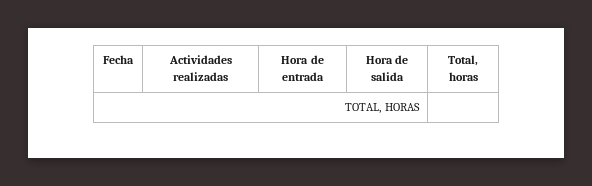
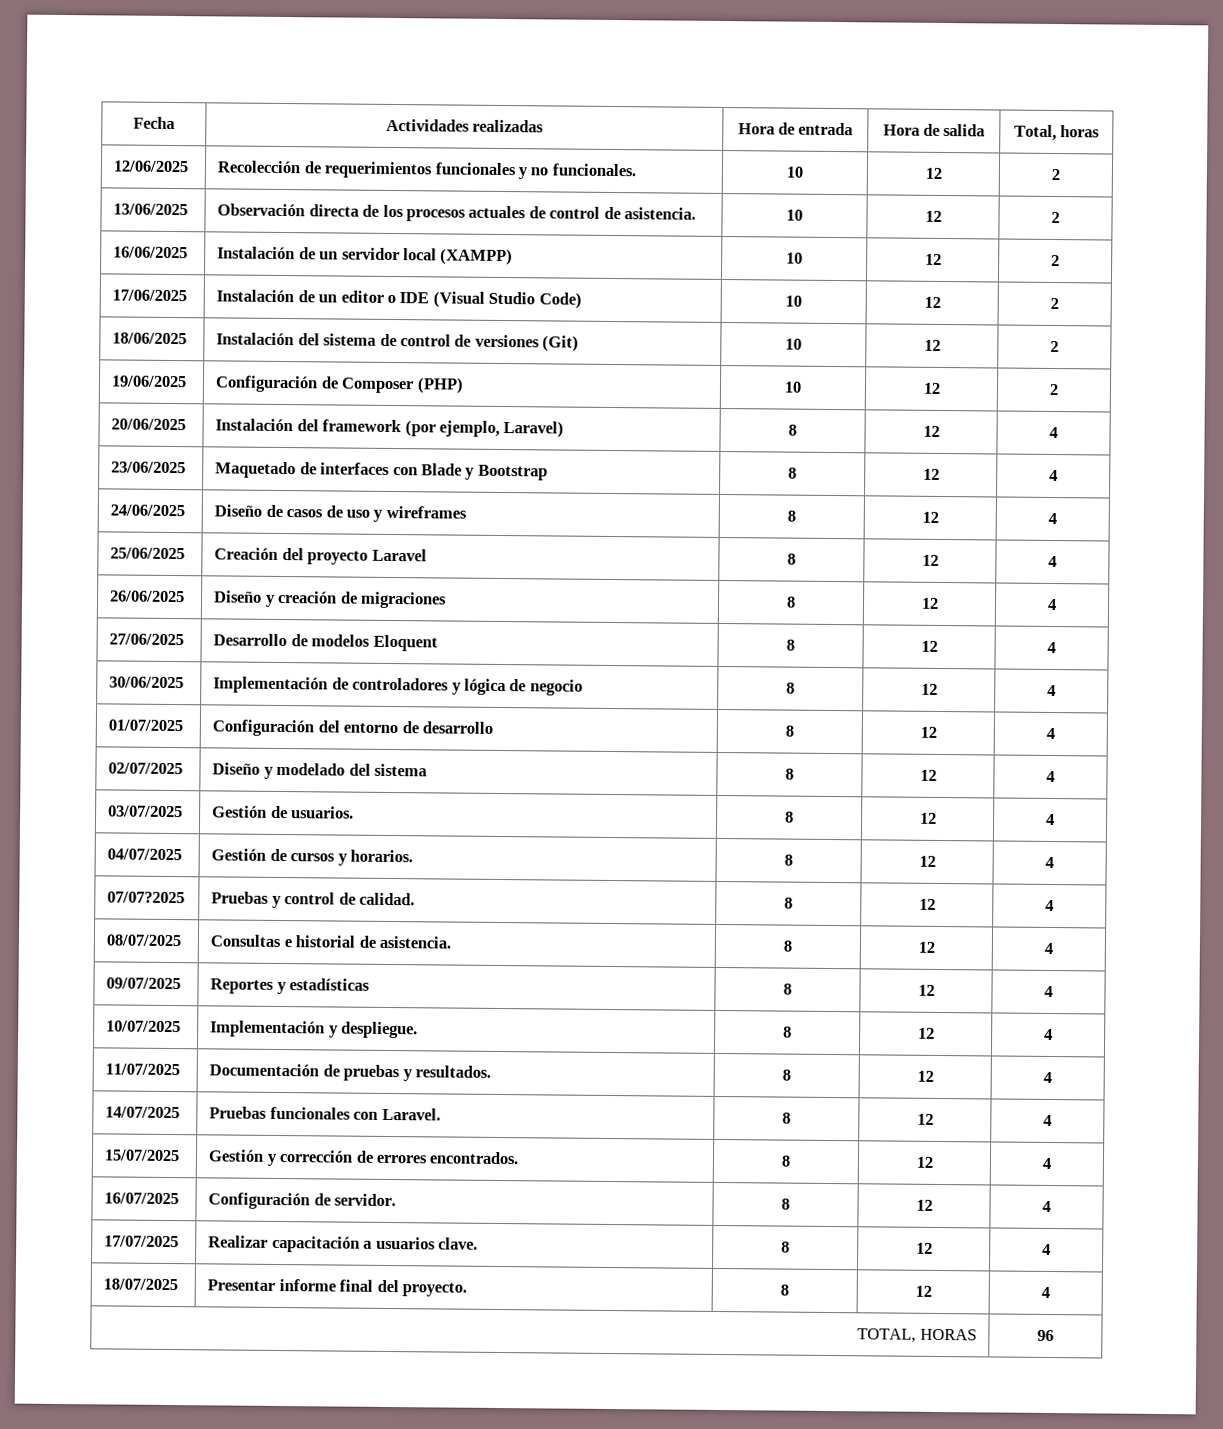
(478, 76) none -> [113,160,190,173] [217,160,636,180] [786,166,803,178] [924,167,942,179] [1051,168,1060,181] [113,203,189,216] [217,203,697,222] [786,209,803,221] [924,210,942,222] [1051,211,1060,224] [113,246,189,259] [217,246,514,266] [786,252,803,264] [924,253,942,265] [1051,254,1060,267] [112,289,188,302] [216,289,582,309] [785,295,802,307] [923,296,941,308] [1050,297,1059,310] [112,332,188,345] [216,332,580,352] [785,338,802,350] [923,339,941,351] [1050,340,1059,353] [111,375,188,388] [215,375,464,394] [784,381,802,393] [922,382,941,394] [1049,383,1059,396] [111,418,187,431] [215,418,565,438] [788,424,797,436] [922,425,940,437] [1049,426,1058,439] [111,461,187,474] [215,461,548,481] [788,467,797,479] [922,468,940,480] [1049,469,1058,482] [110,504,186,517] [214,504,467,522] [787,510,796,522] [921,511,939,523] [1048,512,1057,525] [110,547,186,560] [214,547,427,565] [787,553,796,565] [921,554,939,566] [1048,555,1057,568] [110,590,186,603] [214,590,448,609] [786,596,796,608] [920,597,939,609] [1047,598,1057,611] [109,633,185,646] [213,633,438,652] [786,639,795,651] [920,640,938,652] [1047,641,1056,654] [109,676,185,689] [213,676,583,696] [786,682,795,694] [920,683,938,695] [1047,684,1056,697] [108,719,184,732] [212,719,494,737] [785,725,794,737] [919,726,937,738] [1046,727,1055,740] [108,762,184,775] [212,762,428,779] [785,768,794,780] [919,769,937,781] [1046,770,1055,783] [108,805,184,818] [212,805,355,819] [785,811,794,823] [919,812,937,824] [1046,813,1055,826] [107,848,183,861] [211,848,414,866] [784,854,793,866] [918,855,936,867] [1045,856,1054,869] [107,891,186,904] [211,891,416,909] [784,897,793,909] [918,898,936,910] [1045,899,1054,912] [106,934,182,947] [210,934,452,949] [783,940,792,952] [917,941,935,953] [1044,942,1053,955] [106,977,182,990] [210,978,371,995] [783,983,792,995] [917,984,935,996] [1044,985,1053,998] [106,1020,182,1033] [210,1020,419,1039] [783,1026,792,1038] [917,1027,935,1039] [1044,1028,1053,1041] [105,1063,181,1076] [209,1063,492,1082] [782,1069,791,1081] [916,1070,934,1082] [1043,1071,1052,1084] [105,1106,181,1119] [209,1106,441,1121] [782,1112,791,1124] [916,1113,934,1125] [1043,1114,1052,1127] [104,1149,181,1162] [208,1149,520,1166] [781,1155,791,1167] [915,1156,933,1168] [1042,1157,1051,1170] [104,1192,180,1205] [208,1192,397,1210] [781,1198,790,1210] [915,1199,933,1211] [1042,1200,1051,1213] [104,1235,180,1248] [208,1235,479,1253] [781,1241,790,1253] [915,1242,933,1254] [1042,1243,1051,1256] [103,1278,179,1291] [207,1279,468,1297] [780,1284,789,1296] [914,1285,932,1297] [1041,1286,1050,1299] // 12/06/2025 | Recolección de requerimientos funcionales y no funcionales. | 10 | 12 | 2 // 13/06/2025 | Observación directa de los procesos actuales de control de asistencia. | 10 | 12 | 2 // 16/06/2025 | Instalación de un servidor local (XAMPP) | 10 | 12 | 2 // 17/06/2025 | Instalación de un editor o IDE (Visual Studio Code) | 10 | 12 | 2 // 18/06/2025 | Instalación del sistema de control de versiones (Git) | 10 | 12 | 2 // 19/06/2025 | Configuración de Composer (PHP) | 10 | 12 | 2 // 20/06/2025 | Instalación del framework (por ejemplo, Laravel) | 8 | 12 | 4 // 23/06/2025 | Maquetado de interfaces con Blade y Bootstrap | 8 | 12 | 4 // 24/06/2025 | Diseño de casos de uso y wireframes | 8 | 12 | 4 // 25/06/2025 | Creación del proyecto Laravel | 8 | 12 | 4 // 26/06/2025 | Diseño y creación de migraciones | 8 | 12 | 4 // 27/06/2025 | Desarrollo de modelos Eloquent | 8 | 12 | 4 // 30/06/2025 | Implementación de controladores y lógica de negocio | 8 | 12 | 4 // 01/07/2025 | Configuración del entorno de desarrollo | 8 | 12 | 4 // 02/07/2025 | Diseño y modelado del sistema | 8 | 12 | 4 // 03/07/2025 | Gestión de usuarios. | 8 | 12 | 4 // 04/07/2025 | Gestión de cursos y horarios. | 8 | 12 | 4 // 07/07?2025 | Pruebas y control de calidad. | 8 | 12 | 4 // 08/07/2025 | Consultas e historial de asistencia. | 8 | 12 | 4 // 09/07/2025 | Reportes y estadísticas | 8 | 12 | 4 // 10/07/2025 | Implementación y despliegue. | 8 | 12 | 4 // 11/07/2025 | Documentación de pruebas y resultados. | 8 | 12 | 4 // 14/07/2025 | Pruebas funcionales con Laravel. | 8 | 12 | 4 // 15/07/2025 | Gestión y corrección de errores encontrados. | 8 | 12 | 4 // 16/07/2025 | Configuración de servidor. | 8 | 12 | 4 // 17/07/2025 | Realizar capacitación a usuarios clave. | 8 | 12 | 4 // 18/07/2025 | Presentar informe final del proyecto. | 8 | 12 | 4
(420, 107) none -> [1037,1329,1054,1342] 96

